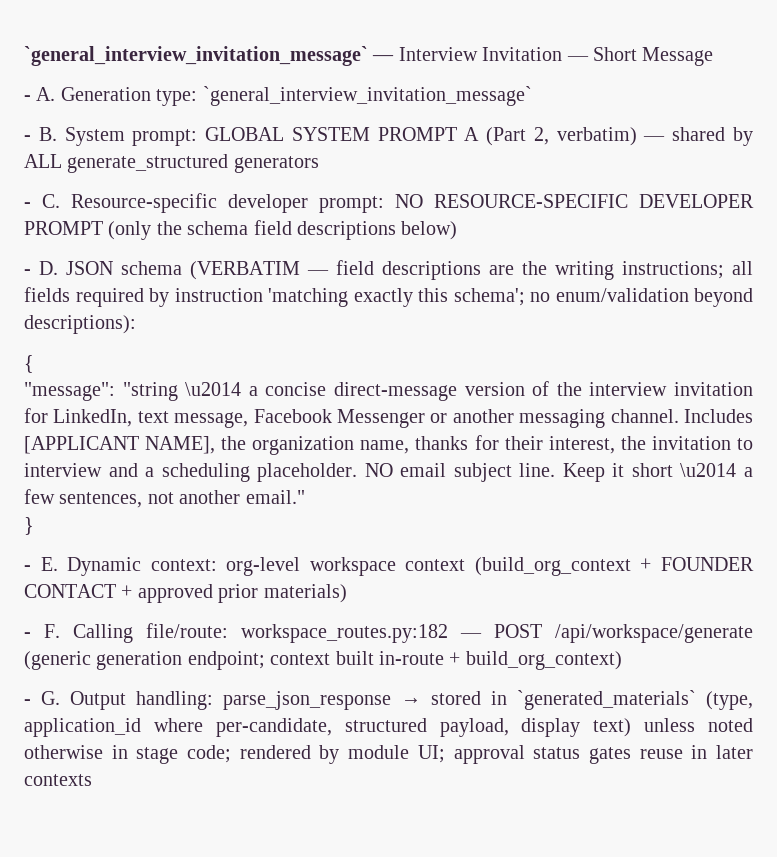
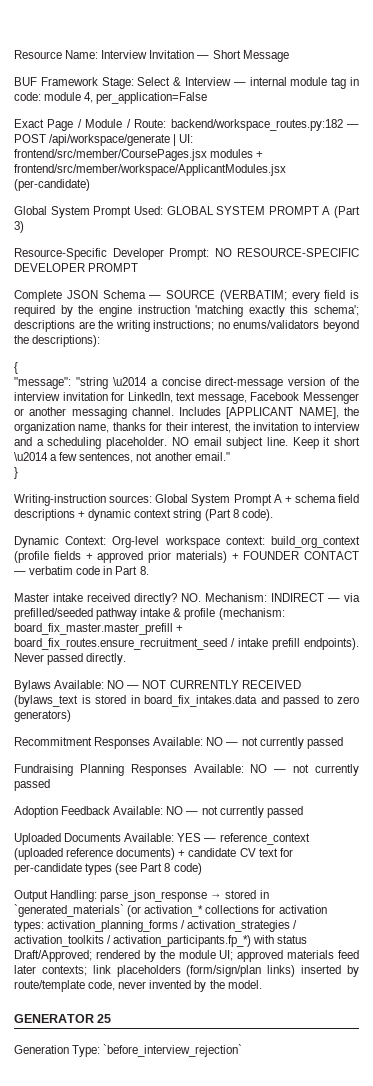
[24,46,395,66] `general_interview_invitation_message` — -> [14,50,99,59] Resource Name:
[24,86,532,106] [24,127,198,146] - A. Generation type: `general_interview_invitation_message` // - B. System prompt: -> [14,77,360,89] [14,92,208,104] [14,119,359,131] [14,134,194,146] [14,149,264,161] [14,164,286,176] [14,179,90,191] [14,206,163,218] BUF Framework Stage: Select & Interview — internal module tag in code: module 4, per_application=False // Exact Page / Module / Route: backend/workspace_routes.py:182 — POST /api/workspace/generate | UI: frontend/src/member/CoursePages.jsx modules + frontend/src/member/workspace/ApplicantModules.jsx (per-candidate) // Global System Prompt Used:
[533,127,753,146] [24,154,319,173] [24,193,754,213] [24,220,458,240] [24,260,374,280] 2, verbatim) — shared by ALL generate_structured generators // - C. Resource-specific developer prompt: NO RESOURCE-SPECIFIC DEVELOPER PROMPT (only the schema field descriptions below) // - D. JSON schema (VERBATIM — field -> [14,221,24,233] [14,248,359,260] [14,263,139,272] [14,290,359,302] [14,305,359,317] 3) // Resource-Specific Developer Prompt: NO RESOURCE-SPECIFIC DEVELOPER PROMPT // Complete JSON Schema — SOURCE (VERBATIM; every field is required by the engine instruction 'matching exactly this schema';
[732,261,753,275] [24,287,753,307] all fields required by instruction 'matching exactly this schema'; no enum/validation beyond -> [217,320,359,332] [14,335,29,344] no enums/validators beyond the
[24,557,754,576] [24,584,347,603] [24,623,753,643] [24,651,622,670] [24,691,213,710] - E. Dynamic context: org-level workspace context (build_org_context + FOUNDER CONTACT + approved prior materials) // - F. Calling file/route: workspace_routes.py:182 — POST /api/workspace/generate (generic generation endpoint; context built in-route + build_org_context) // - G. Output handling: -> [14,494,359,506] [14,509,273,521] [14,536,360,548] [14,551,359,563] [14,566,149,575] [14,593,360,605] [14,608,285,620] [14,623,184,635] [14,638,359,650] [14,653,127,665] [14,680,301,692] [14,695,359,707] [14,710,71,722] [14,737,343,749] [14,764,359,776] [14,779,50,791] [14,806,303,818] [14,833,310,845] [14,848,293,860] [14,863,202,875] [14,890,98,902] Writing-instruction sources: Global System Prompt A + schema field descriptions + dynamic context string (Part 8 code). // Dynamic Context: Org-level workspace context: build_org_context (profile fields + approved prior materials) + FOUNDER CONTACT — verbatim code in Part 8. // Master intake received directly? NO. Mechanism: INDIRECT — via prefilled/seeded pathway intake & profile (mechanism: board_fix_master.master_prefill + board_fix_routes.ensure_recruitment_seed / intake prefill endpoints). Never passed directly. // Bylaws Available: NO — NOT CURRENTLY RECEIVED (bylaws_text is stored in board_fix_intakes.data and passed to zero generators) // Recommitment Responses Available: NO — not currently passed // Fundraising Planning Responses Available: NO — not currently passed // Adoption Feedback Available: NO — not currently passed // Uploaded Documents Available: YES — reference_context (uploaded reference documents) + candidate CV text for per-candidate types (see Part 8 code) // Output Handling:
[706,691,753,710] [24,718,753,737] [24,745,232,764] (type, application_id where per-candidate, structured payload, display text) unless noted otherwise in stage code; -> [127,905,327,917] [14,920,298,932] [14,935,308,947] [14,950,92,962] (or activation_* collections for activation types: activation_planning_forms / activation_strategies / activation_toolkits / activation_participants.fp_*) with status Draft/Approved;
(340, 754) none -> [159,950,175,959] the
[453,745,753,764] [24,774,92,786] approval status gates reuse in later contexts -> [237,950,359,962] [14,965,359,977] [14,980,262,992] [14,1014,112,1023] [14,1044,243,1057] approved materials feed later contexts; link placeholders (form/sign/plan links) inserted by route/template code, never invented by the model. // GENERATOR 25 // Generation Type: `before_interview_rejection`

